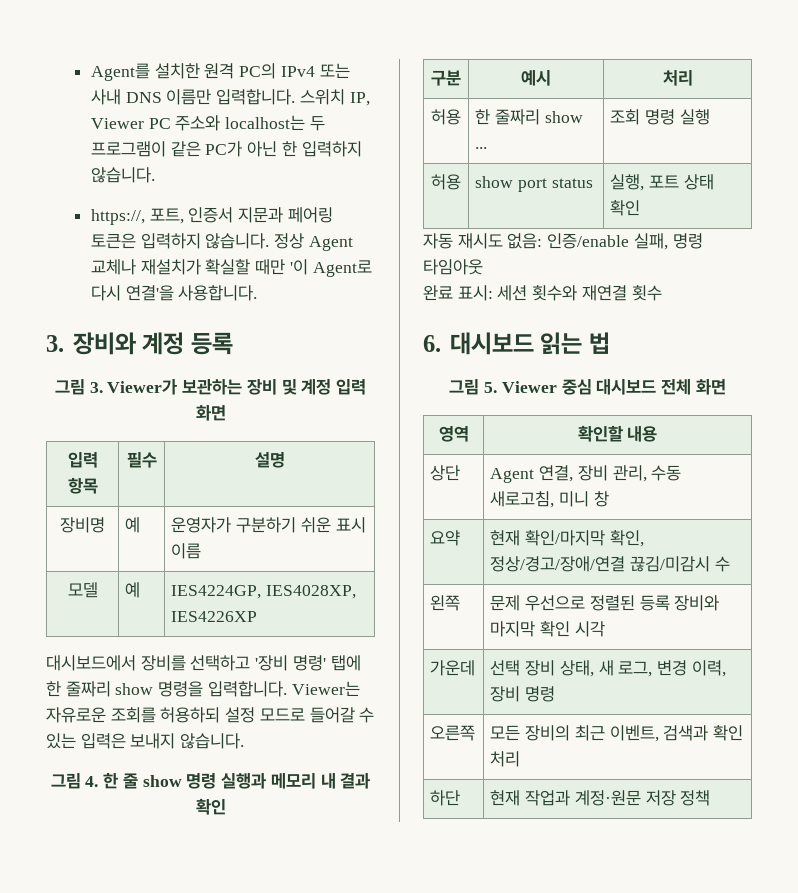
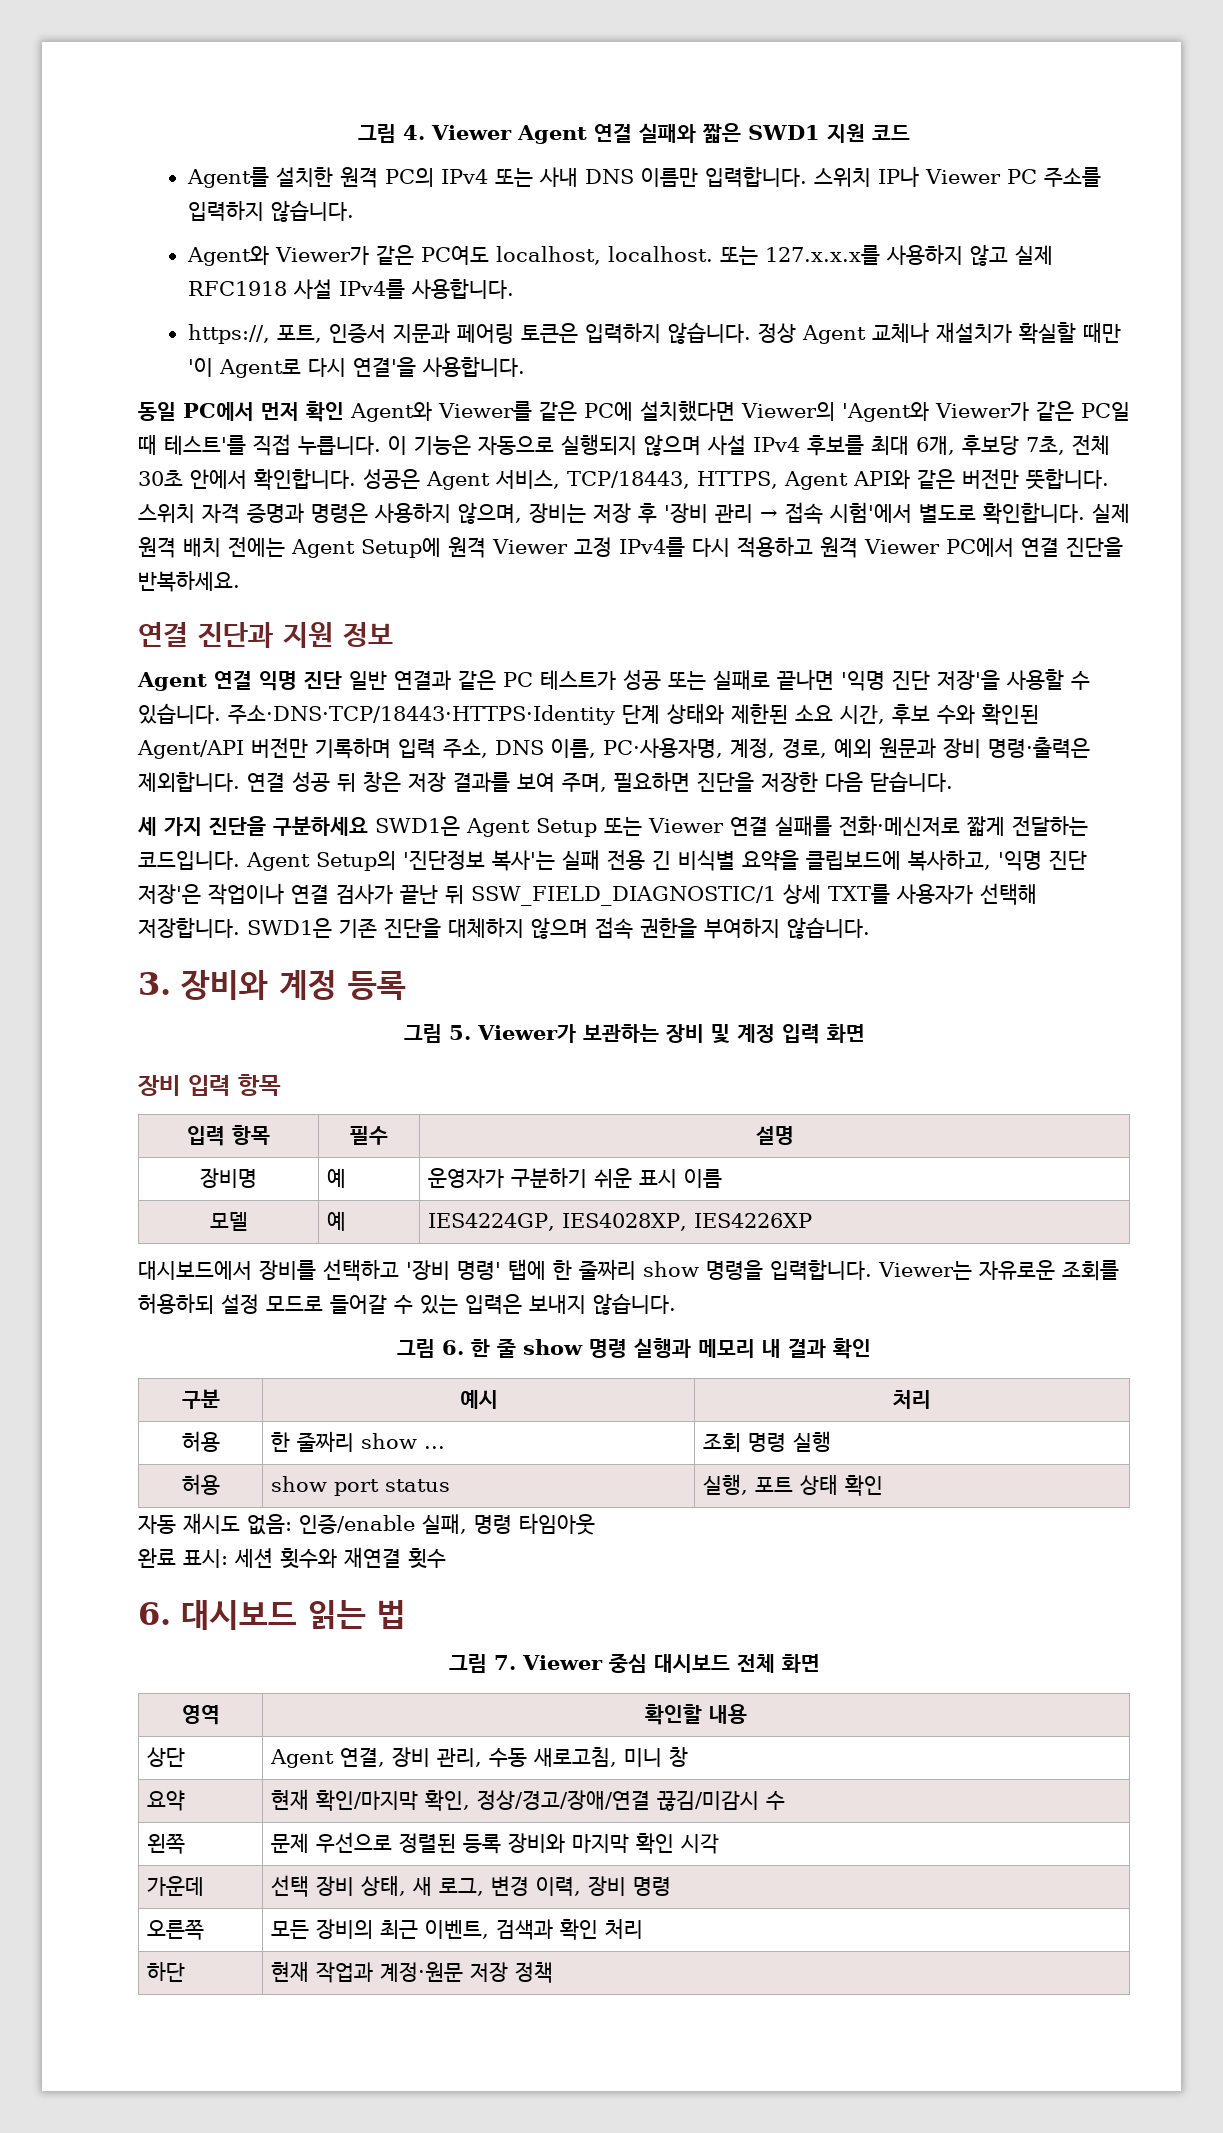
(90, 72) none -> [358,123,910,144] 그림 4. Viewer Agent 연결 실패와 짧은 SWD1 지원 코드 //
[349,92,370,106] IP, -> [877,166,919,187] IP나
[175,115,325,131] [90,141,362,157] [90,167,155,183] 주소와 localhost는 두 프로그램이 같은 PC가 아닌 한 입력하지 않습니다. -> [1043,167,1101,187] [187,200,354,222] [186,244,1053,266] [187,278,514,299] 주소를 입력하지 않습니다. // Agent와 Viewer가 같은 PC여도 localhost, localhost. 또는 127.x.x.x를 사용하지 않고 실제 RFC1918 사설 IPv4를 사용합니다.
(258, 293) none -> [138,400,1130,422] [138,434,1110,456] [138,468,1109,490] [138,502,1130,524] [138,537,1123,558] [138,571,240,592] [138,622,393,648] [137,669,1090,691] [138,703,1039,725] [137,737,1090,759] [138,771,953,792] [138,815,1088,837] [138,850,1087,871] [138,883,1037,906] [138,917,870,939] // 동일 PC에서 먼저 확인 Agent와 Viewer를 같은 PC에 설치했다면 Viewer의 'Agent와 Viewer가 같은 PC일 때 테스트'를 직접 누릅니다. 이 기능은 자동으로 실행되지 않으며 사설 IPv4 후보를 최대 6개, 후보당 7초, 전체 30초 안에서 확인합니다. 성공은 Agent 서비스, TCP/18443, HTTPS, Agent API와 같은 버전만 뜻합니다. 스위치 자격 증명과 명령은 사용하지 않으며, 장비는 저장 후 '장비 관리 → 접속 시험'에서 별도로 확인합니다. 실제 원격 배치 전에는 Agent Setup에 원격 Viewer 고정 IPv4를 다시 적용하고 원격 Viewer PC에서 연결 진단을 반복하세요. // 연결 진단과 지원 정보 // Agent 연결 익명 진단 일반 연결과 같은 PC 테스트가 성공 또는 실패로 끝나면 '익명 진단 저장'을 사용할 수 있습니다. 주소·DNS·TCP/18443·HTTPS·Identity 단계 상태와 제한된 소요 시간, 후보 수와 확인된 Agent/API 버전만 기록하며 입력 주소, DNS 이름, PC·사용자명, 계정, 경로, 예외 원문과 장비 명령·출력은 제외합니다. 연결 성공 뒤 창은 저장 결과를 보여 주며, 필요하면 진단을 저장한 다음 닫습니다. // 세 가지 진단을 구분하세요 SWD1은 Agent Setup 또는 Viewer 연결 실패를 전화·메신저로 짧게 전달하는 코드입니다. Agent Setup의 '진단정보 복사'는 실패 전용 긴 비식별 요약을 클립보드에 복사하고, '익명 진단 저장'은 작업이나 연결 검사가 끝난 뒤 SSW_FIELD_DIAGNOSTIC/1 상세 TXT를 사용자가 선택해 저장합니다. SWD1은 기존 진단을 대체하지 않으며 접속 권한을 부여하지 않습니다.
[89,382,103,393] 3. -> [448,1025,471,1040] 5.
(226, 413) none -> [138,1074,281,1096] // 장비 입력 항목
[85,776,99,787] 4. -> [442,1340,464,1355] 6.
[484,382,498,393] 5. -> [493,1655,516,1670] 7.

